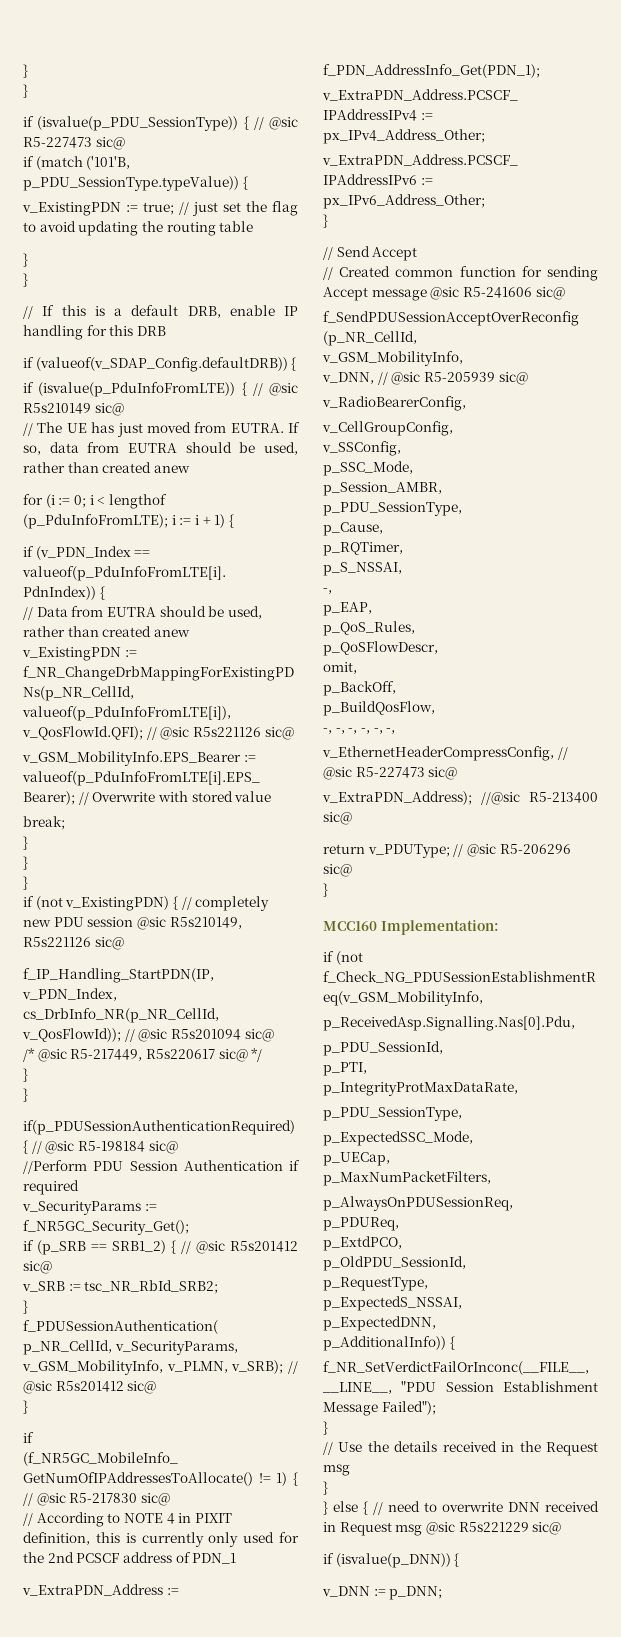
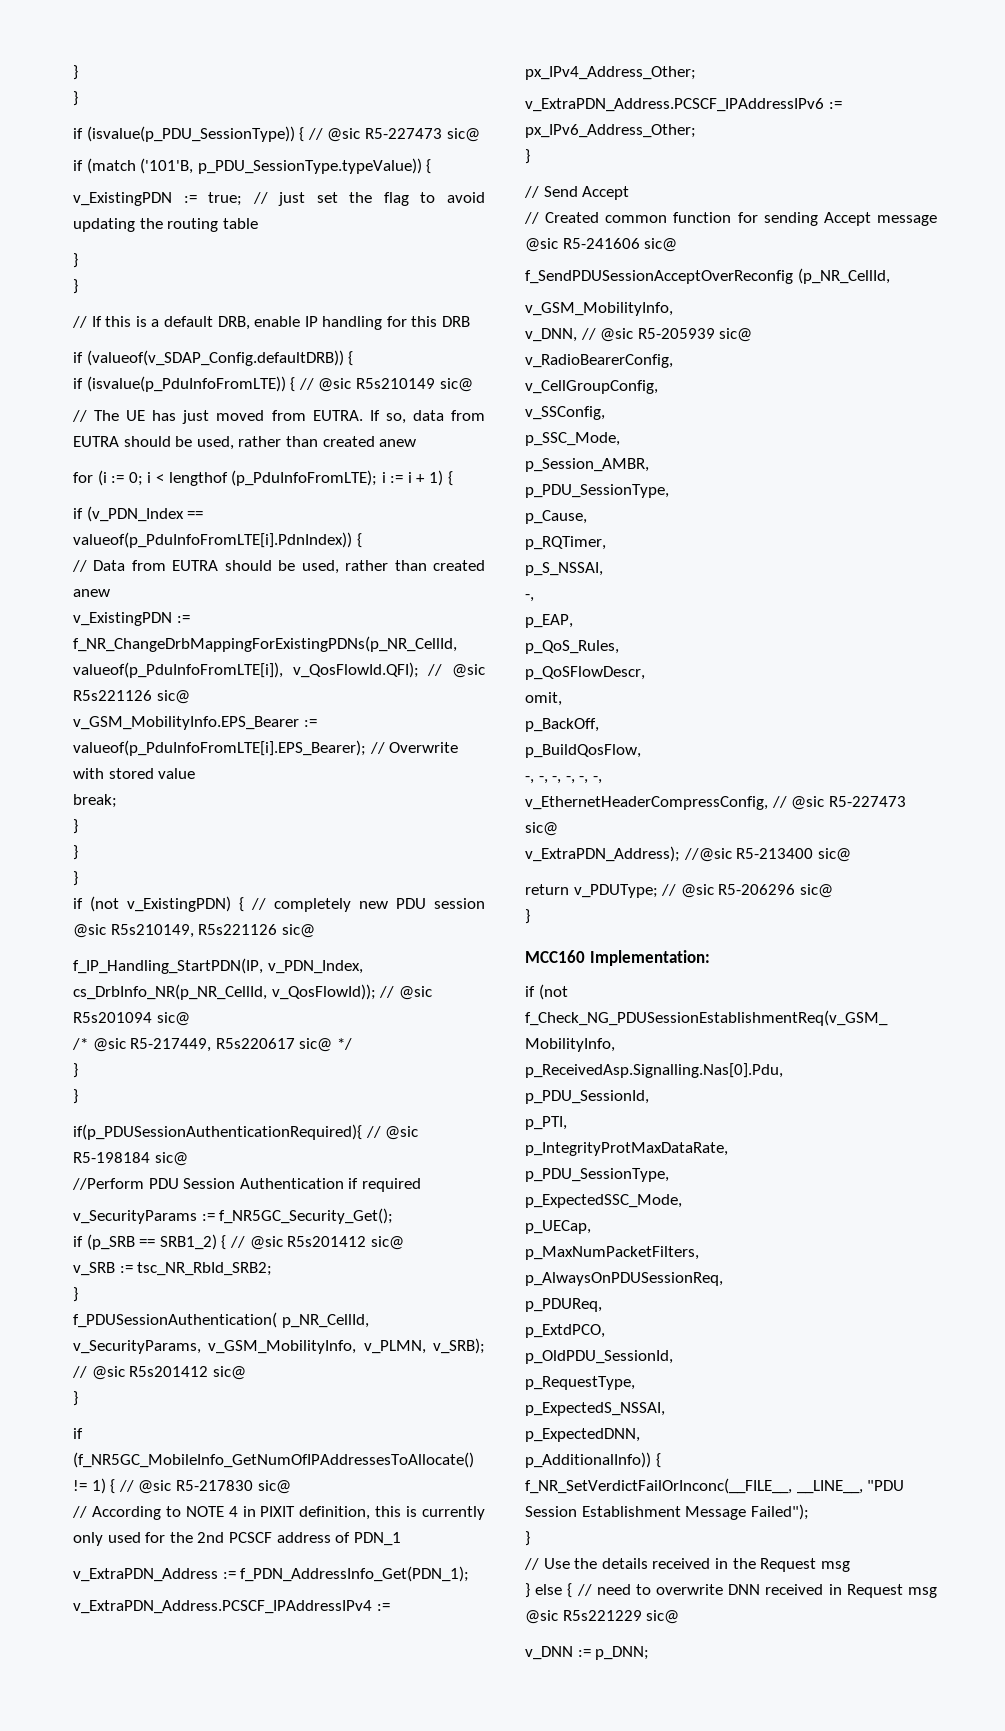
[323,1501,328,1515] // } -> (530, 1590) none
[323,1553,460,1568] // if (isvalue(p_DNN)) { -> (680, 1617) none

